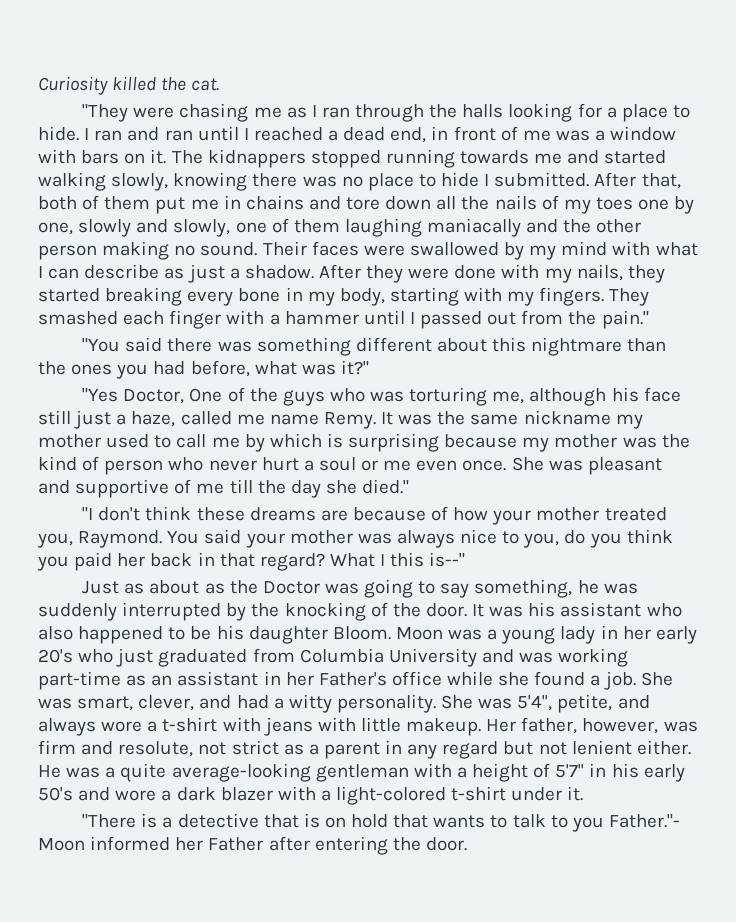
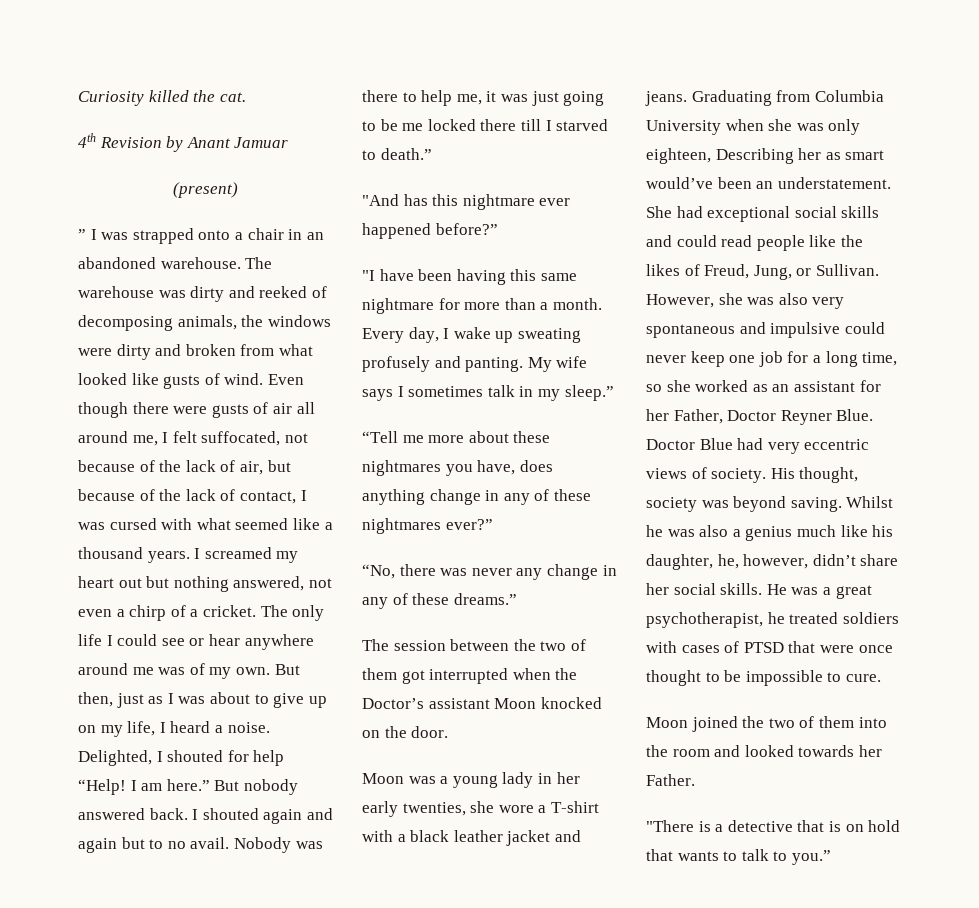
[82,103,690,122] [38,126,677,143] [38,149,667,168] [38,172,681,191] [38,195,695,214] [38,218,642,237] [38,241,698,260] [38,264,665,283] [38,287,650,306] [38,310,649,329] [82,337,667,356] [38,360,369,379] [82,387,681,406] [38,410,643,429] [38,433,690,452] [38,456,662,475] [38,479,410,498] [82,506,667,525] [37,529,673,548] [37,552,466,571] [82,579,638,598] [38,602,682,621] [38,625,391,644] "They were chasing me as I ran through the halls looking for a place to hide. I ran and ran until I reached a dead end, in front of me was a window with bars on it. The kidnappers stopped running towards me and started walking slowly, knowing there was no place to hide I submitted. After that, both of them put me in chains and tore down all the nails of my toes one by one, slowly and slowly, one of them laughing maniacally and the other person making no sound. Their faces were swallowed by my mind with what I can describe as just a shadow. After they were done with my nails, they started breaking every bone in my body, starting with my fingers. They smashed each finger with a hammer until I passed out from the pain." // "You said there was something different about this nightmare than the ones you had before, what was it?" // "Yes Doctor, One of the guys who was torturing me, although his face still just a haze, called me name Remy. It was the same nickname my mother used to call me by which is surprising because my mother was the kind of person who never hurt a soul or me even once. She was pleasant and supportive of me till the day she died." // "I don't think these dreams are because of how your mother treated you, Raymond. You said your mother was always nice to you, do you think you paid her back in that regard? What I this is--" // Just as about as the Doctor was going to say something, he was suddenly interrupted by the knocking of the door. It was his assistant who also happened to be his daughter Bloom. -> [78,133,289,152] [173,182,238,198] [78,228,324,244] [78,257,273,269] [78,286,327,302] [78,315,331,331] [78,344,313,360] [78,373,304,389] [78,402,315,418] [78,431,308,446] [78,460,291,475] [78,489,307,504] [78,518,333,530] [78,547,299,563] [78,576,332,592] [78,605,325,621] [78,634,314,650] [78,663,300,679] [78,692,327,708] [78,721,270,737] [78,750,285,766] [78,779,298,795] [78,808,333,824] [78,837,323,853] [362,90,605,106] [362,119,609,131] [362,148,432,160] [362,194,571,210] [362,223,498,239] [362,269,577,285] [362,298,602,314] [362,327,581,343] [362,356,588,372] [362,385,614,401] [362,431,551,443] [362,460,553,476] [362,489,591,505] [362,518,493,534] [362,564,617,580] [362,593,517,609] [362,639,586,651] [362,668,578,684] [362,697,602,709] [362,726,449,738] 4th Revision by Anant Jamuar // (present) // ” I was strapped onto a chair in an abandoned warehouse. The warehouse was dirty and reeked of decomposing animals, the windows were dirty and broken from what looked like gusts of wind. Even though there were gusts of air all around me, I felt suffocated, not because of the lack of air, but because of the lack of contact, I was cursed with what seemed like a thousand years. I screamed my heart out but nothing answered, not even a chirp of a cricket. The only life I could see or hear anywhere around me was of my own. But then, just as I was about to give up on my life, I heard a noise. Delighted, I shouted for help “Help! I am here.” But nobody answered back. I shouted again and again but to no avail. Nobody was there to help me, it was just going to be me locked there till I starved to death.” // "And has this nightmare ever happened before?” // "I have been having this same nightmare for more than a month. Every day, I wake up sweating profusely and panting. My wife says I sometimes talk in my sleep.” // “Tell me more about these nightmares you have, does anything change in any of these nightmares ever?” // “No, there was never any change in any of these dreams.” // The session between the two of them got interrupted when the Doctor’s assistant Moon knocked on the door. //
[38,648,629,667] [38,671,673,690] [38,694,650,713] [38,717,698,736] [38,740,691,759] [38,763,685,782] [38,786,584,805] 20's who just graduated from Columbia University and was working part-time as an assistant in her Father's office while she found a job. She was smart, clever, and had a witty personality. She was 5'4'', petite, and always wore a t-shirt with jeans with little makeup. Her father, however, was firm and resolute, not strict as a parent in any regard but not lenient either. He was a quite average-looking gentleman with a height of 5'7'' in his early 50's and wore a dark blazer with a light-colored t-shirt under it. -> [402,801,599,816] [362,830,581,846] [645,90,884,106] [646,119,861,135] [646,148,885,164] [646,177,891,189] [646,206,880,222] [646,235,863,251] [646,264,879,280] [646,293,845,309] [646,322,885,338] [646,351,898,367] [646,380,881,392] [646,409,874,425] [646,438,870,454] [646,467,859,483] [646,496,894,512] [646,525,894,541] [646,554,899,570] [646,583,872,599] [646,612,899,628] [646,641,893,653] [646,670,881,686] [646,716,887,732] [646,745,882,757] [646,774,695,786] twenties, she wore a T-shirt with a black leather jacket and jeans. Graduating from Columbia University when she was only eighteen, Describing her as smart would’ve been an understatement. She had exceptional social skills and could read people like the likes of Freud, Jung, or Sullivan. However, she was also very spontaneous and impulsive could never keep one job for a long time, so she worked as an assistant for her Father, Doctor Reyner Blue. Doctor Blue had very eccentric views of society. His thought, society was beyond saving. Whilst he was also a genius much like his daughter, he, however, didn’t share her social skills. He was a great psychotherapist, he treated soldiers with cases of PTSD that were once thought to be impossible to cure. // Moon joined the two of them into the room and looked towards her Father.
[571,814,680,832] [38,836,467,855] you Father."- Moon informed her Father after entering the door. -> [791,850,831,865] you.”

